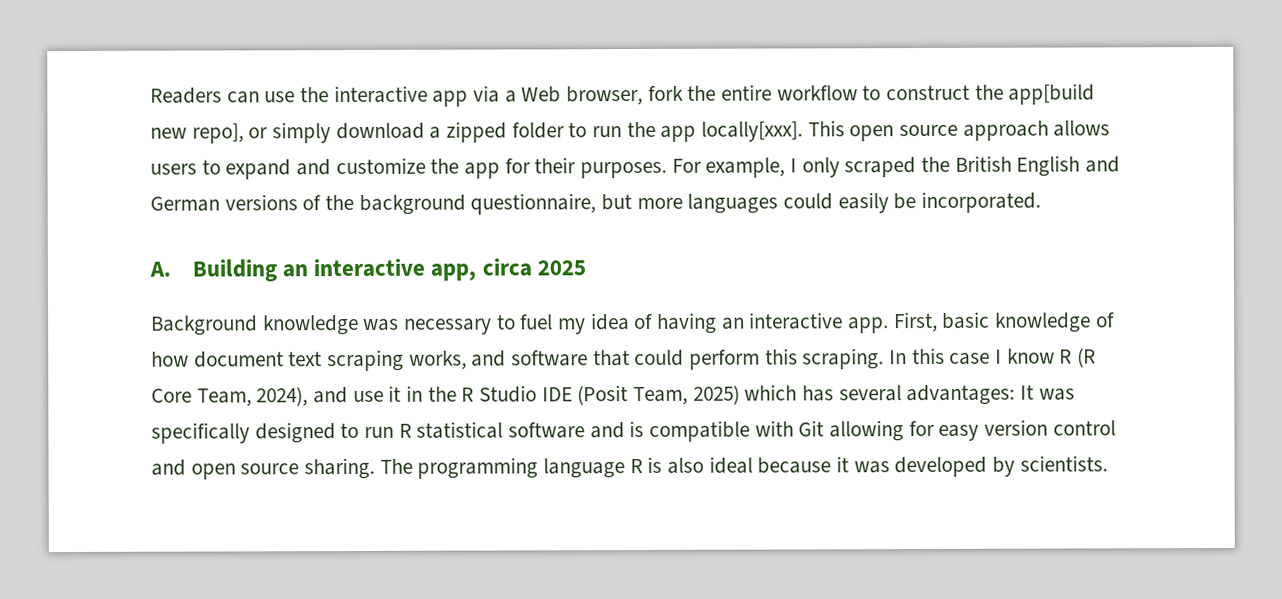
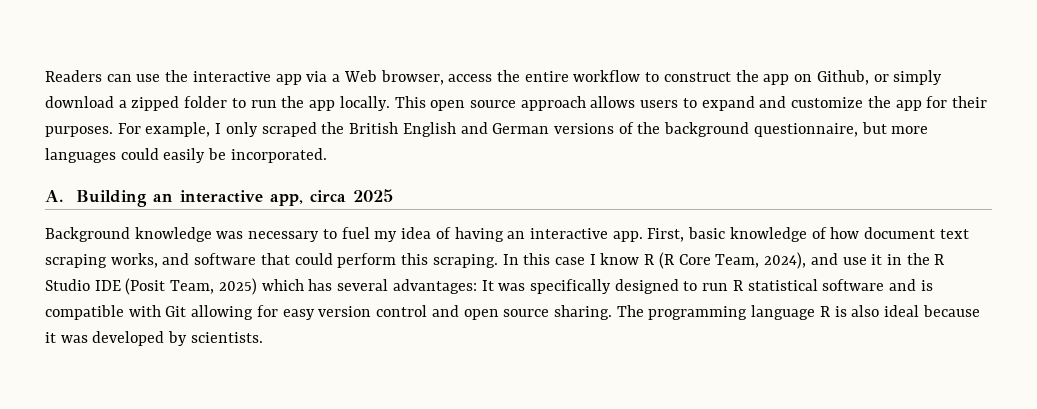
[647,85,684,101] fork -> [448,74,493,82] access
[1008,83,1096,105] [150,123,244,144] app[build new repo], -> [763,70,869,85] app on Github,
[701,121,804,142] locally[xxx]. -> [339,96,390,111] locally.

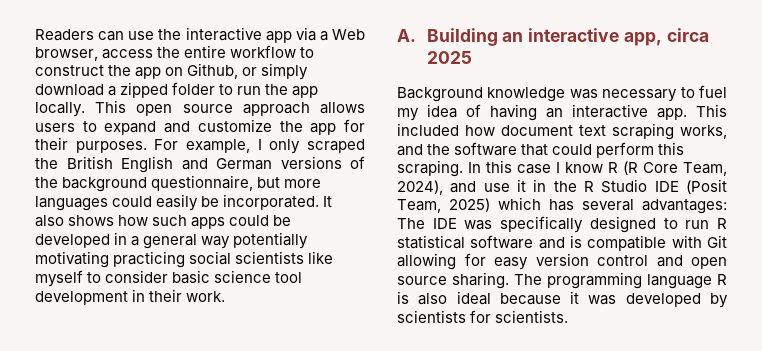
(327, 155) none -> [323,196,333,207] [35,215,292,229] [35,232,309,249] [35,251,334,268] [35,270,303,287] [35,289,226,305] It also shows how such apps could be developed in a general way potentially motivating practicing social scientists like myself to consider basic science tool development in their work.
[647,227,827,242] First, basic knowledge of -> [696,104,727,117] [397,123,459,136] This included
(190, 259) none -> [427,144,451,155] the
[481,280,494,291] It -> [397,218,457,229] The IDE
(188, 338) none -> [397,310,492,323] scientists for

